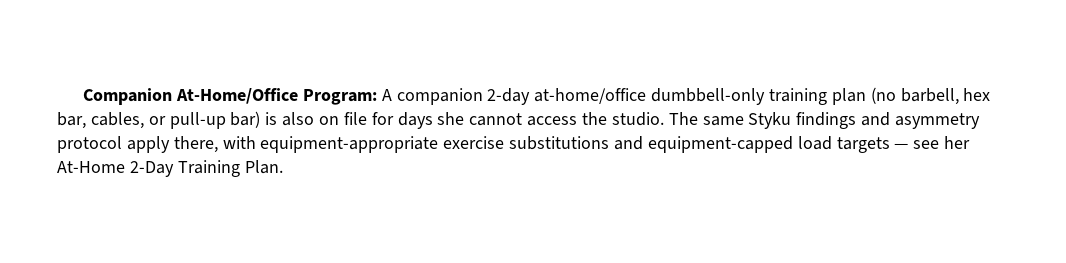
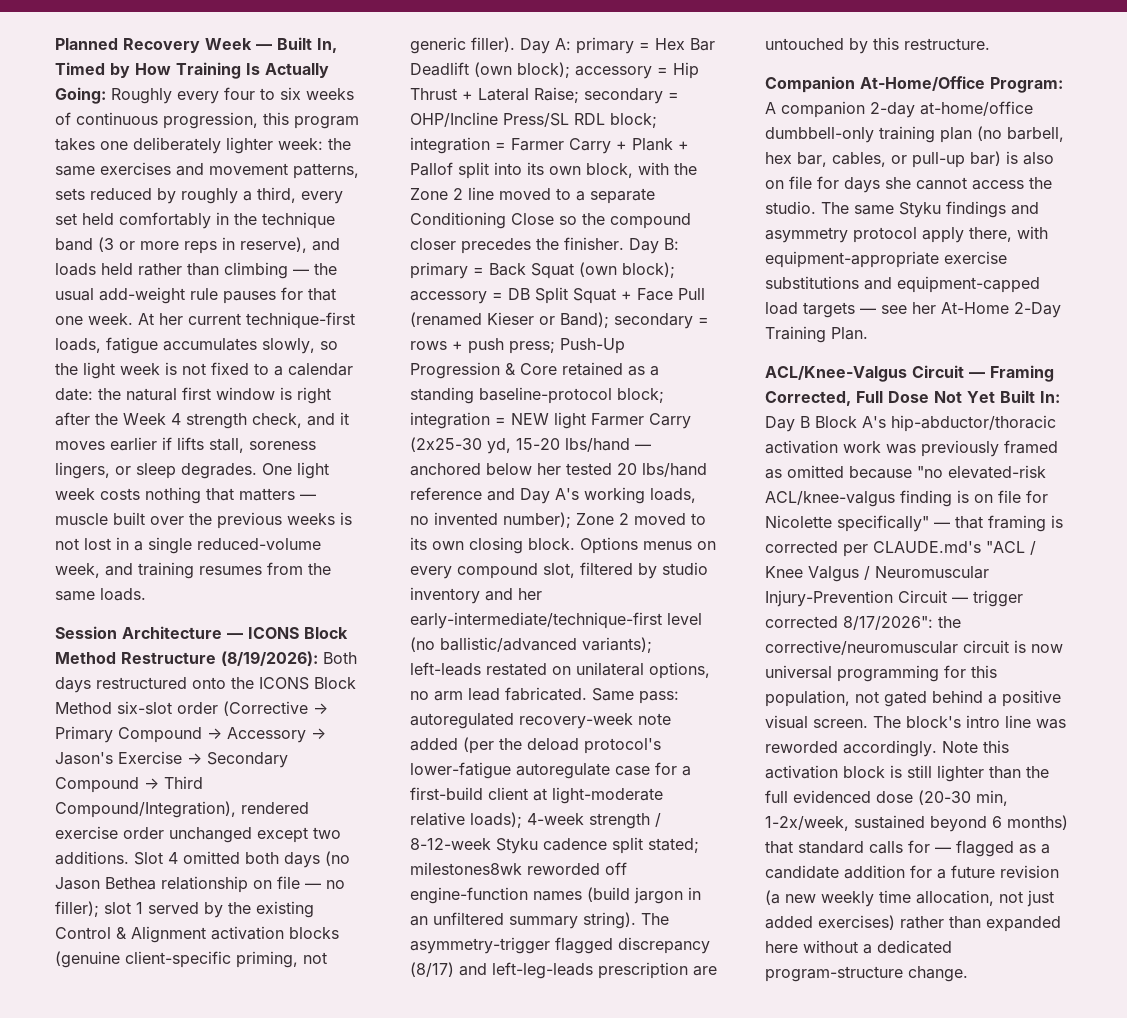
(83, 96) none -> [55,37,337,53] [55,62,329,79] [55,87,354,104] [55,112,359,129] [55,137,351,154] [55,162,359,179] [55,187,343,204] [55,212,335,229] [55,237,340,254] [55,262,337,279] [55,287,336,304] [55,312,355,329] [55,337,338,354] [55,362,353,379] [55,387,331,404] [55,412,349,429] [55,437,316,453] [55,462,329,479] [55,487,316,504] [55,512,352,529] [55,537,321,554] [55,562,331,579] [55,588,146,601] [55,626,348,639] [55,651,357,666] [55,677,356,693] [55,701,328,716] [55,726,326,743] [55,751,288,768] [55,776,203,793] [55,801,309,818] [55,826,341,843] [55,851,350,868] [55,876,345,893] [55,901,314,918] [55,926,339,943] [55,951,327,968] [410,37,715,54] [410,62,699,79] [410,87,679,104] [410,112,657,128] [410,137,689,154] [410,162,697,179] [410,187,655,204] [410,212,691,229] [410,237,679,254] [410,262,675,279] [410,287,705,304] [410,312,709,329] [410,338,625,354] [410,362,659,379] [410,387,664,404] [410,412,691,429] [410,437,651,454] [410,463,707,477] [410,487,696,504] [410,512,706,528] [410,537,716,554] [410,562,708,579] [410,587,542,604] [410,612,702,629] [410,637,652,653] [410,662,710,679] [410,687,679,704] [410,713,671,729] [410,737,661,754] [410,762,691,779] [410,787,663,804] [410,812,661,829] [410,837,699,854] [410,862,627,875] [410,887,701,904] [410,912,669,929] [410,937,710,954] [410,962,717,979] [765,37,990,54] Planned Recovery Week — Built In, Timed by How Training Is Actually Going: Roughly every four to six weeks of continuous progression, this program takes one deliberately lighter week: the same exercises and movement patterns, sets reduced by roughly a third, every set held comfortably in the technique band (3 or more reps in reserve), and loads held rather than climbing — the usual add-weight rule pauses for that one week. At her current technique-first loads, fatigue accumulates slowly, so the light week is not fixed to a calendar date: the natural first window is right after the Week 4 strength check, and it moves earlier if lifts stall, soreness lingers, or sleep degrades. One light week costs nothing that matters — muscle built over the previous weeks is not lost in a single reduced-volume week, and training resumes from the same loads. // Session Architecture — ICONS Block Method Restructure (8/19/2026): Both days restructured onto the ICONS Block Method six-slot order (Corrective → Primary Compound → Accessory → Jason's Exercise → Secondary Compound → Third Compound/Integration), rendered exercise order unchanged except two additions. Slot 4 omitted both days (no Jason Bethea relationship on file — no filler); slot 1 served by the existing Control & Alignment activation blocks (genuine client-specific priming, not generic filler). Day A: primary = Hex Bar Deadlift (own block); accessory = Hip Thrust + Lateral Raise; secondary = OHP/Incline Press/SL RDL block; integration = Farmer Carry + Plank + Pallof split into its own block, with the Zone 2 line moved to a separate Conditioning Close so the compound closer precedes the finisher. Day B: primary = Back Squat (own block); accessory = DB Split Squat + Face Pull (renamed Kieser or Band); secondary = rows + push press; Push-Up Progression & Core retained as a standing baseline-protocol block; integration = NEW light Farmer Carry (2x25-30 yd, 15-20 lbs/hand — anchored below her tested 20 lbs/hand reference and Day A's working loads, no invented number); Zone 2 moved to its own closing block. Options menus on every compound slot, filtered by studio inventory and her early-intermediate/technique-first level (no ballistic/advanced variants); left-leads restated on unilateral options, no arm lead fabricated. Same pass: autoregulated recovery-week note added (per the deload protocol's lower-fatigue autoregulate case for a first-build client at light-moderate relative loads); 4-week strength / 8-12-week Styku cadence split stated; milestones8wk reworded off engine-function names (build jargon in an unfiltered summary string). The asymmetry-trigger flagged discrepancy (8/17) and left-leg-leads prescription are untouched by this restructure. //
(283, 167) none -> [765,365,1054,382] [765,390,1060,406] [765,415,1056,432] [765,440,1058,457] [765,465,1046,479] [765,490,1048,507] [765,515,1063,532] [765,541,1036,557] [765,566,989,582] [765,590,1023,607] [765,616,961,630] [765,640,1063,655] [765,665,997,682] [765,690,1061,707] [765,715,1066,729] [765,740,1009,757] [765,765,1049,782] [765,790,1008,806] [765,815,1068,832] [765,840,1050,857] [765,865,1059,879] [765,890,1054,907] [765,915,1061,932] [765,940,952,954] [765,966,968,982] // ACL/Knee-Valgus Circuit — Framing Corrected, Full Dose Not Yet Built In: Day B Block A's hip-abductor/thoracic activation work was previously framed as omitted because "no elevated-risk ACL/knee-valgus finding is on file for Nicolette specifically" — that framing is corrected per CLAUDE.md's "ACL / Knee Valgus / Neuromuscular Injury-Prevention Circuit — trigger corrected 8/17/2026": the corrective/neuromuscular circuit is now universal programming for this population, not gated behind a positive visual screen. The block's intro line was reworded accordingly. Note this activation block is still lighter than the full evidenced dose (20-30 min, 1-2x/week, sustained beyond 6 months) that standard calls for — flagged as a candidate addition for a future revision (a new weekly time allocation, not just added exercises) rather than expanded here without a dedicated program-structure change.

